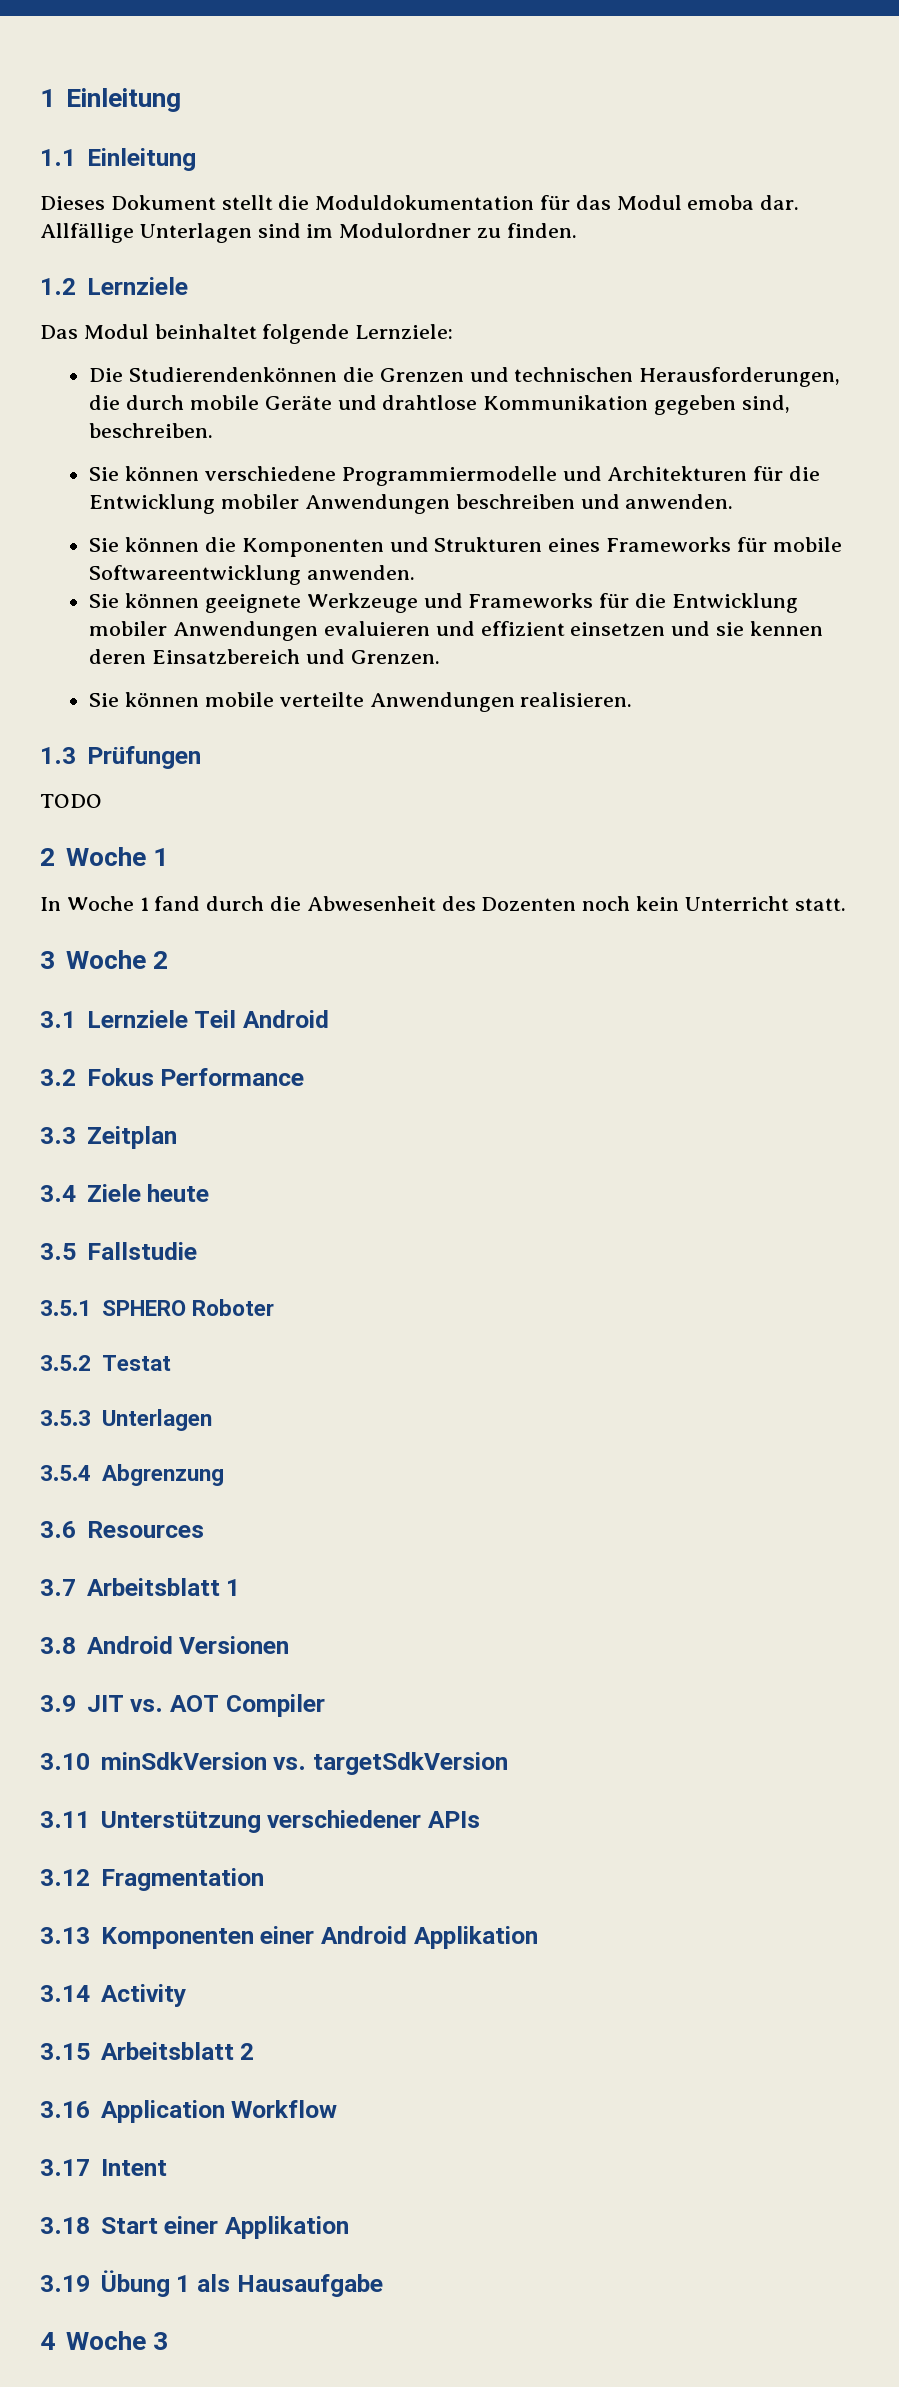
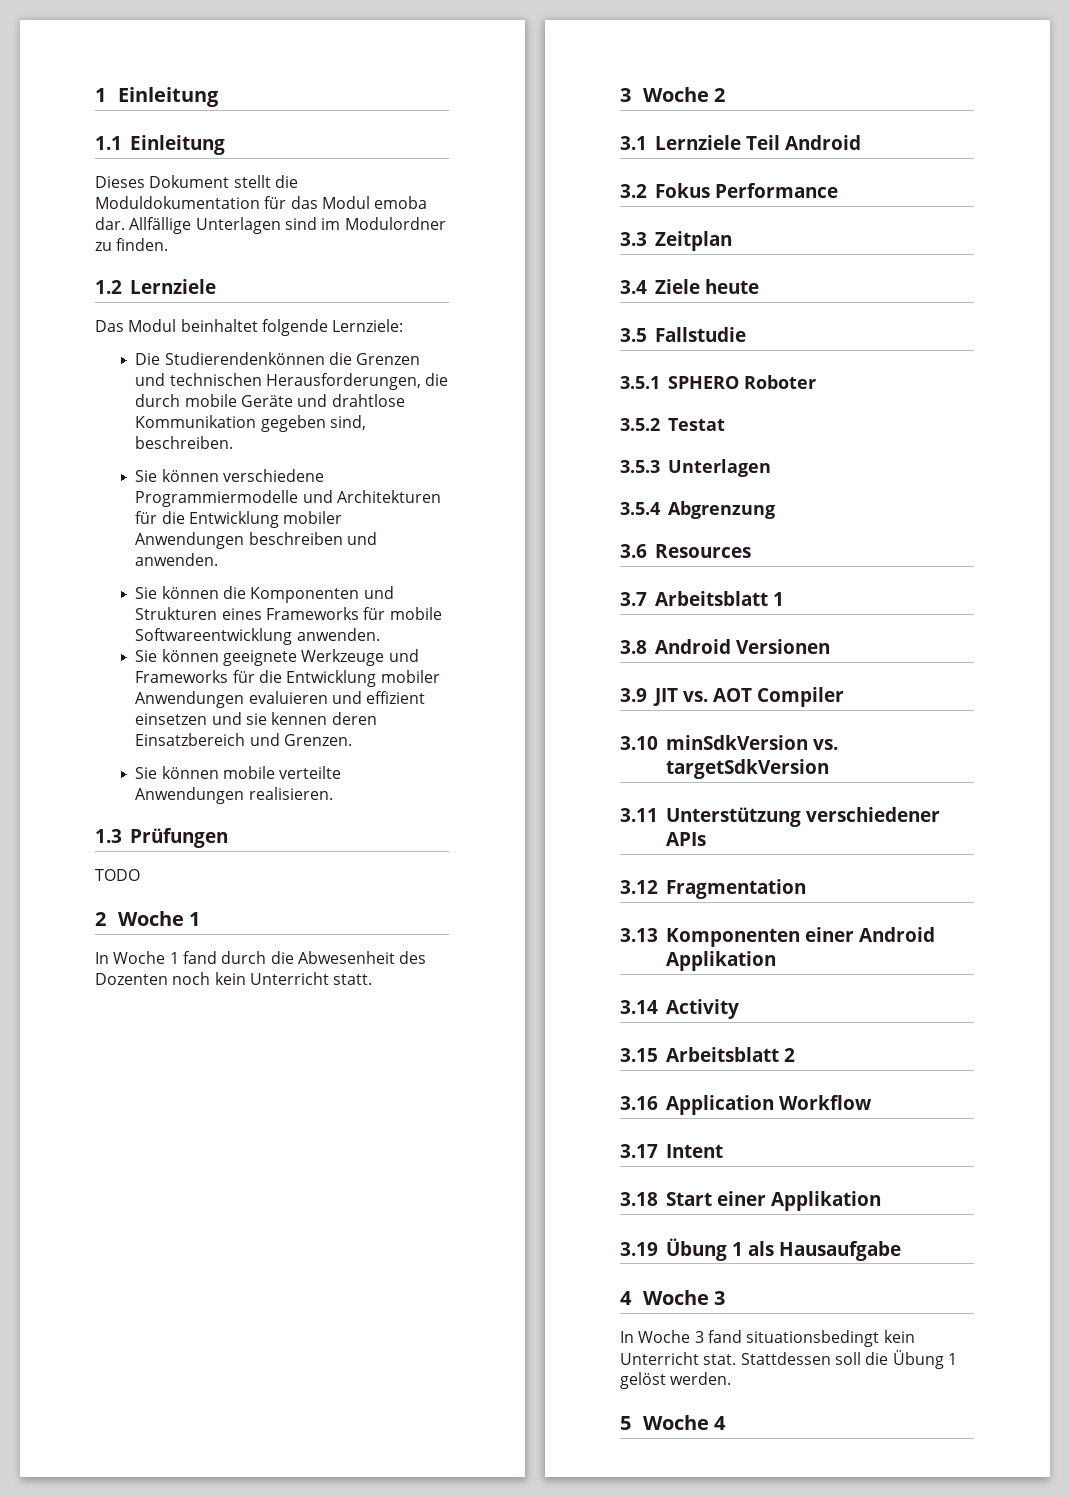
(168, 2341) none -> [620,1330,915,1347] [620,1350,957,1369] [620,1372,732,1389] [620,1415,727,1430] // In Woche 3 fand situationsbedingt kein Unterricht stat. Stattdessen soll die Übung 1 gelöst werden. // 5 Woche 4

